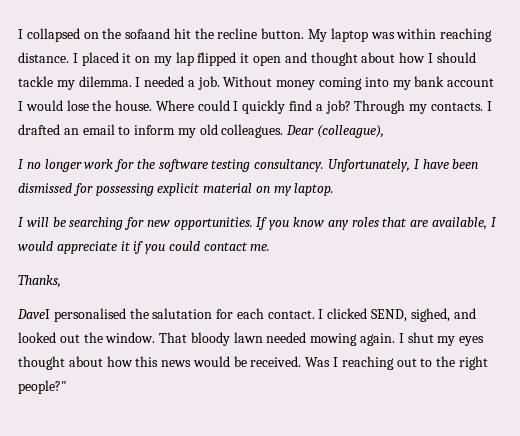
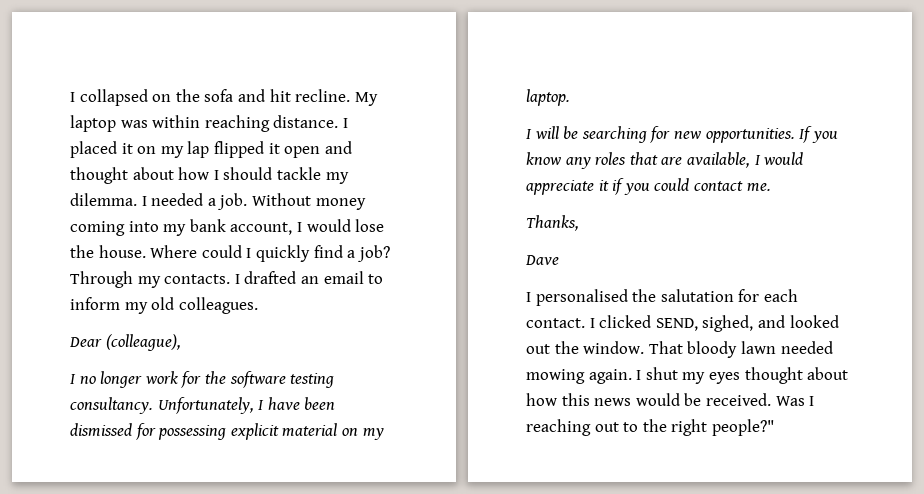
[125,28,305,39] sofaand hit the recline button. -> [204,89,351,102] sofa and hit recline.
[447,78,495,87] account -> [230,222,293,235] account,
(284, 131) none -> (258, 305) //
[17,309,50,319] DaveI -> [525,255,559,265] [526,292,531,302] Dave // I

